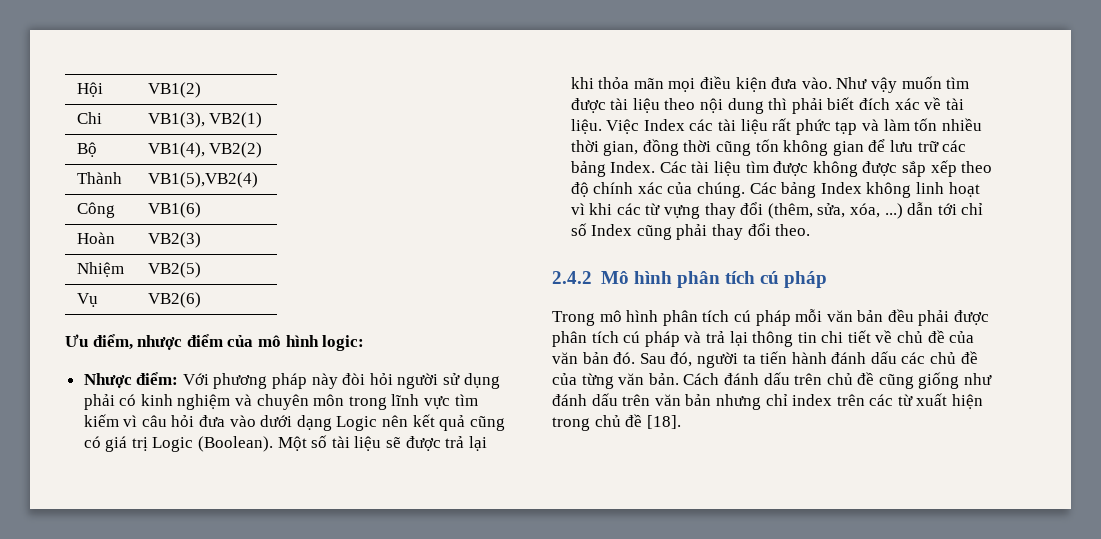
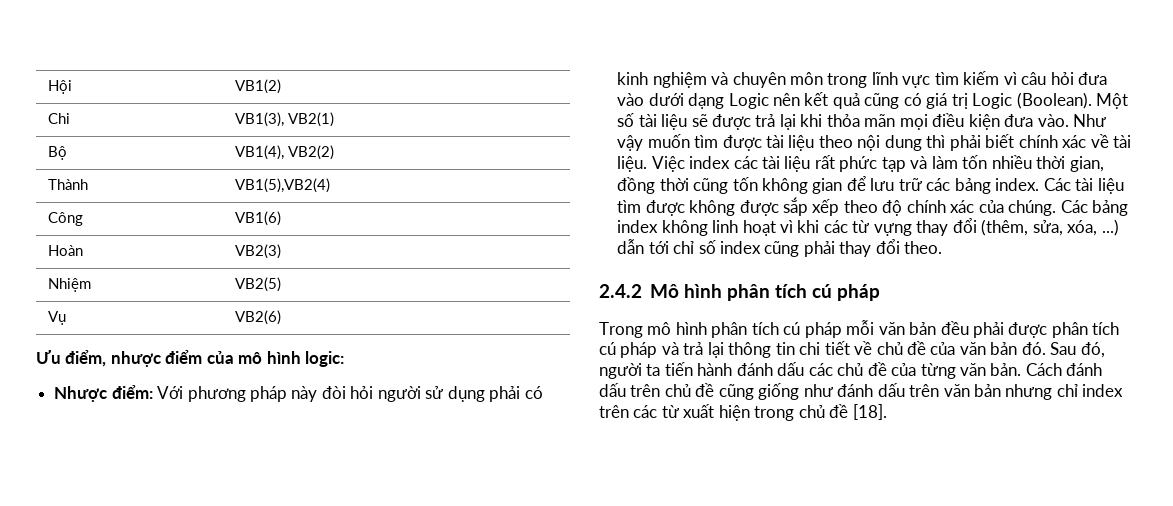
[859,98,891,110] đích -> [1018,135,1058,148] chính
[643,119,685,131] Index -> [689,156,731,169] index
[610,161,656,173] Index. -> [995,178,1040,191] index.
[820,182,862,194] Index -> [617,220,659,233] index
[591,224,633,236] Index -> [719,241,761,254] index

